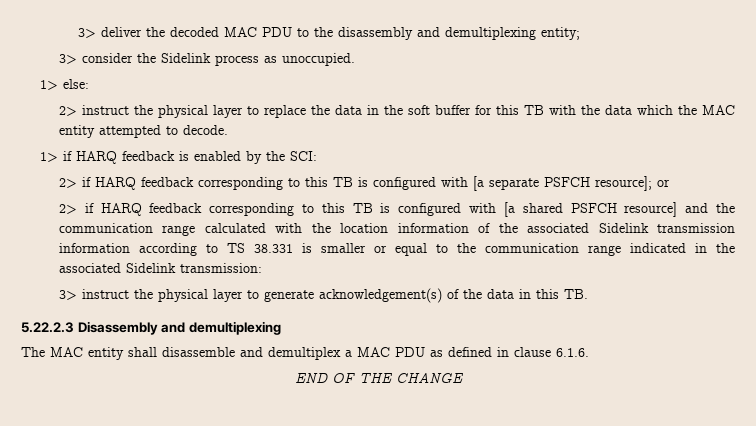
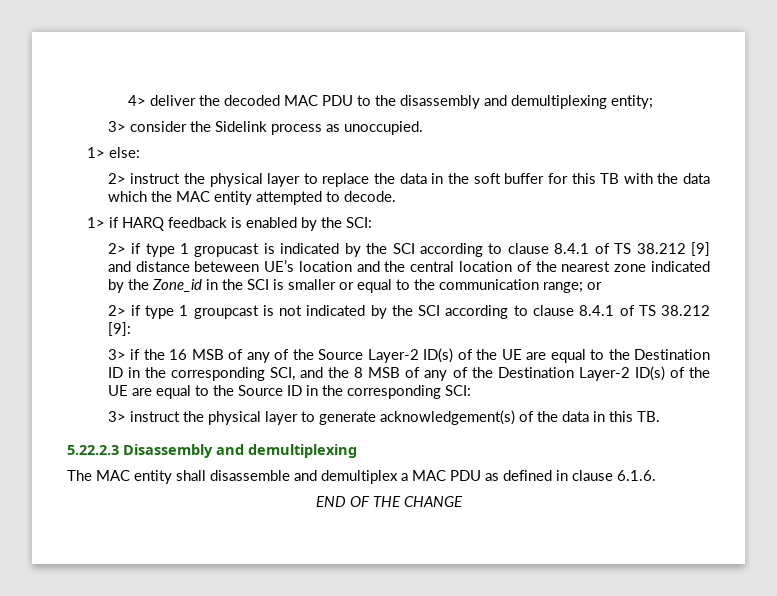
[77,28,96,38] 3> -> [128,95,147,106] 4>
[94,176,670,191] [58,202,735,217] [58,223,735,236] [58,243,293,256] HARQ feedback corresponding to this TB is configured with [a separate PSFCH resource]; or // 2> if HARQ feedback corresponding to this TB is configured with [a shared PSFCH resource] and the communication range calculated with the location information of the associated Sidelink transmission information according to TS 38.331 -> [145,242,710,257] [107,260,710,272] [107,279,269,293] type 1 gropucast is indicated by the SCI according to clause 8.4.1 of TS 38.212 [9] and distance beteween UE’s location and the central location of the nearest zone indicated by the Zone_id in the SCI
[587,243,735,256] [58,263,262,273] range indicated in the associated Sidelink transmission: -> [542,282,602,293] [107,305,710,319] [107,322,131,336] [107,348,710,363] [107,366,710,381] [107,385,471,399] range; or // 2> if type 1 groupcast is not indicated by the SCI according to clause 8.4.1 of TS 38.212 [9]: // 3> if the 16 MSB of any of the Source Layer-2 ID(s) of the UE are equal to the Destination ID in the corresponding SCI, and the 8 MSB of any of the Destination Layer-2 ID(s) of the UE are equal to the Source ID in the corresponding SCI:

